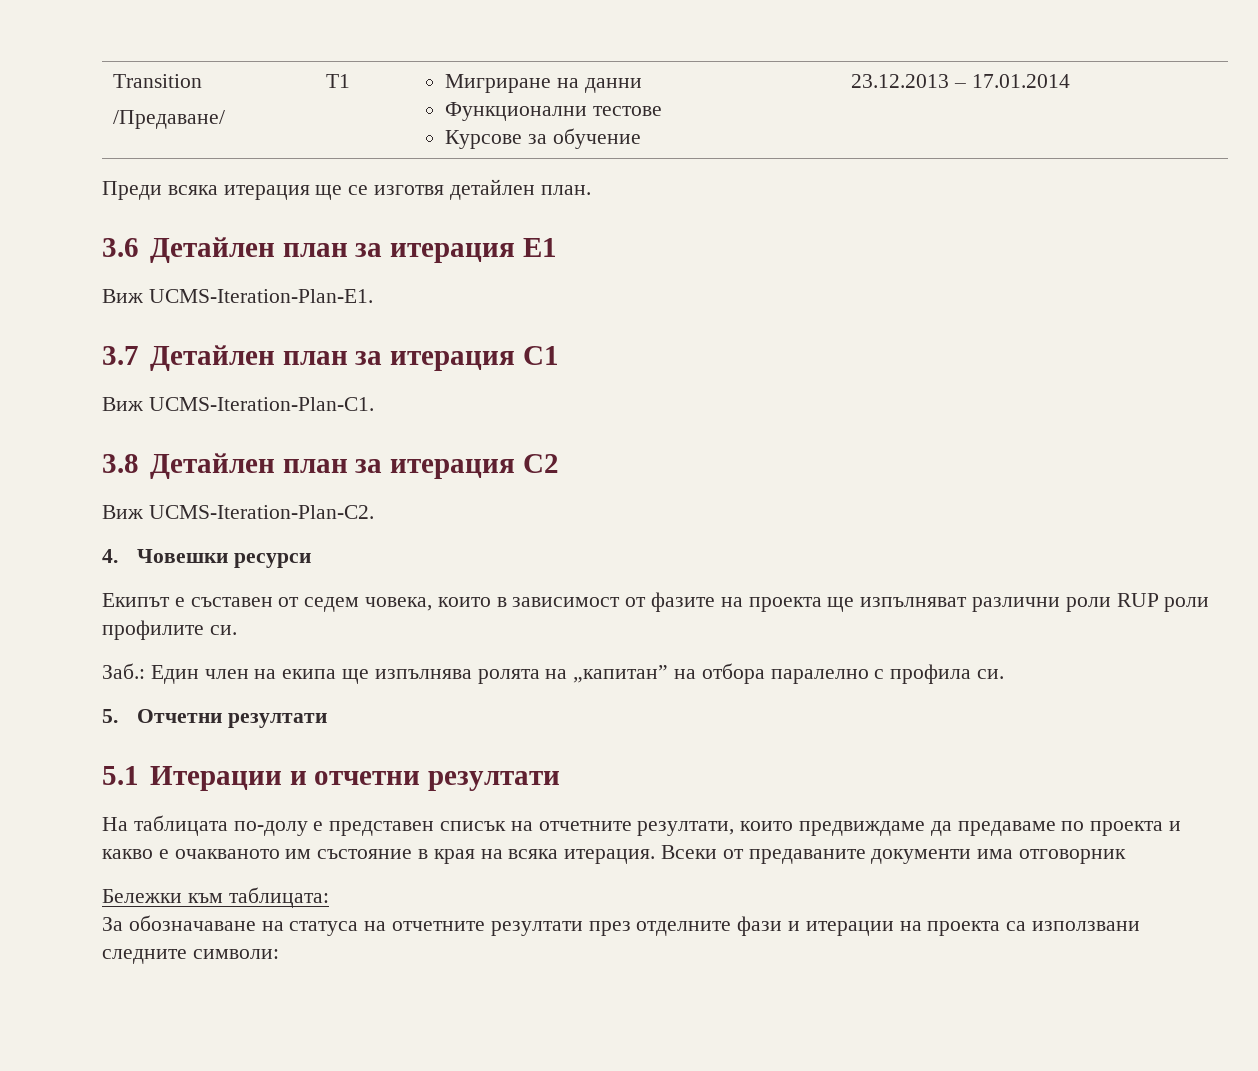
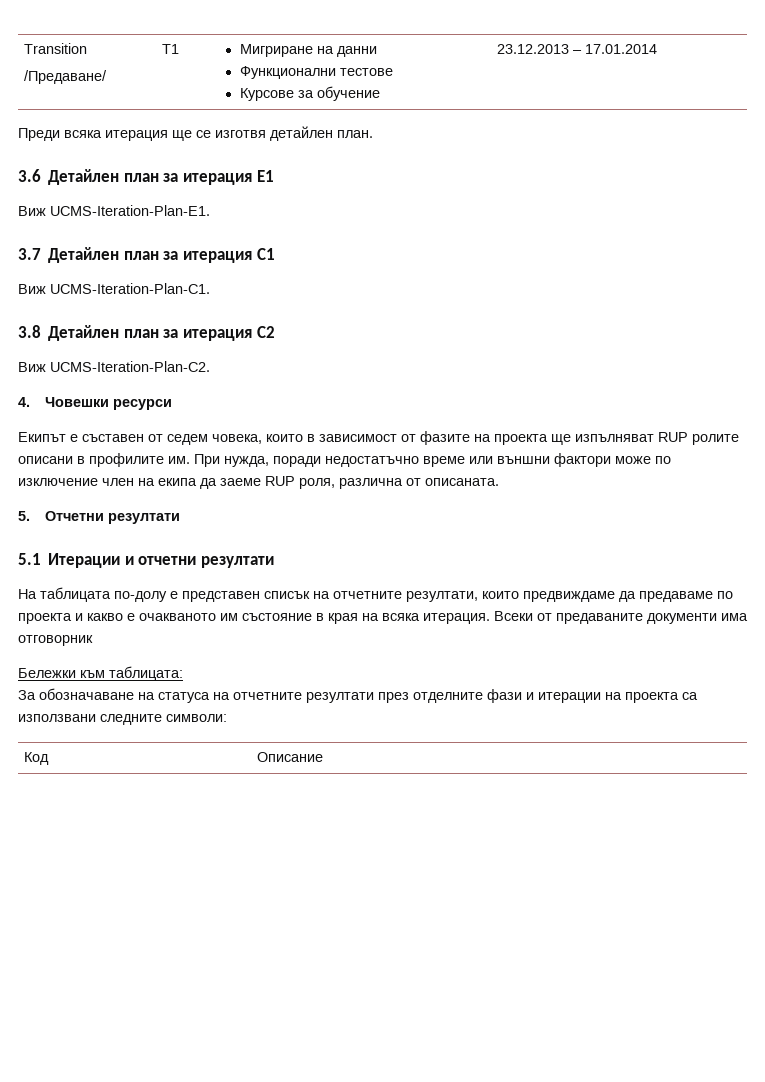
[972,593,1210,612] [102,620,237,640] [102,663,1005,684] различни роли RUP роли профилите си. // Заб.: Един член на екипа ще изпълнява ролята на „капитан” на отбора паралелно с профила си. -> [658,432,739,445] [18,453,671,467] [18,476,499,489] RUP ролите описани в профилите им. При нужда, поради недостатъчно време или външни фактори може по изключение член на екипа да заеме RUP роля, различна от описаната.
(279, 954) none -> [24,752,50,765] [257,752,324,762] // Код | Описание

